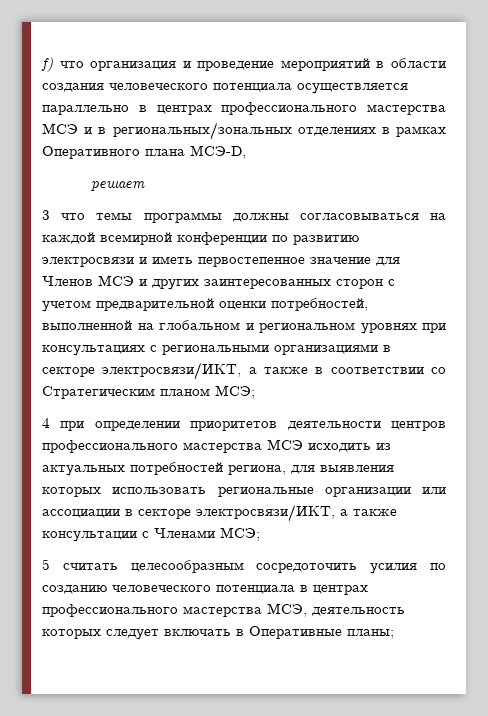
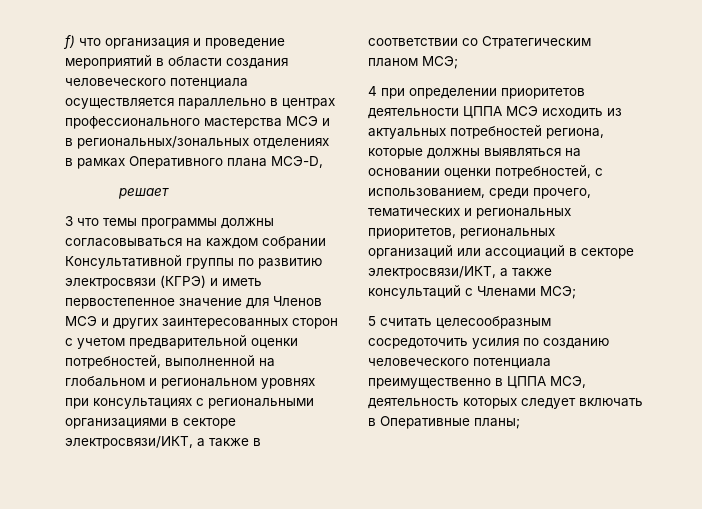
[42,232,267,245] каждой всемирной конференции -> [206,236,326,249] [65,255,234,269] каждом собрании Консультативной группы
(134, 262) none -> [160,275,206,288] (КГРЭ)
[391,421,446,431] [42,440,262,453] центров профессионального мастерства -> [463,106,502,119] ЦППА
[291,465,394,474] [42,487,446,497] [42,504,397,522] [42,531,137,542] для выявления которых использовать региональные организации или ассоциации в секторе электросвязи/ИКТ, а также консультации -> [368,148,581,159] [368,165,603,179] [368,188,591,199] [368,208,571,219] [368,228,555,239] [368,245,634,259] [368,266,552,279] [368,285,461,299] которые должны выявляться на основании оценки потребностей, с использованием, среди прочего, тематических и региональных приоритетов, региональных организаций или ассоциаций в секторе электросвязи/ИКТ, а также консультаций
[300,585,368,595] [42,604,262,617] в центрах профессионального мастерства -> [368,376,546,389] преимущественно в ЦППА

